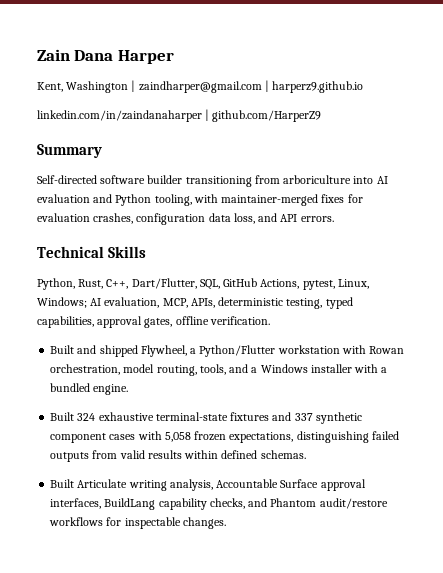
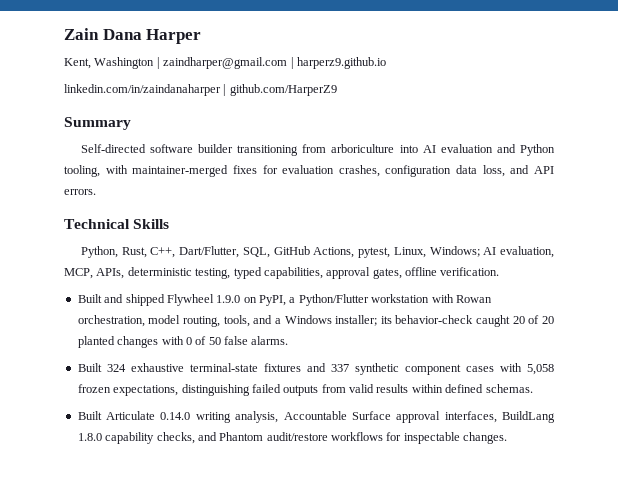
[140,345,187,357] Flywheel, -> [166,294,286,306] Flywheel 1.9.0 on PyPI,
[310,364,388,373] [50,383,129,395] installer with a bundled engine. -> [335,315,554,327] [77,336,289,348] installer; its behavior-check caught 20 of 20 planted changes with 0 of 50 false alarms.
(128, 483) none -> [160,412,191,420] 0.14.0
(156, 504) none -> [77,433,102,441] 1.8.0

